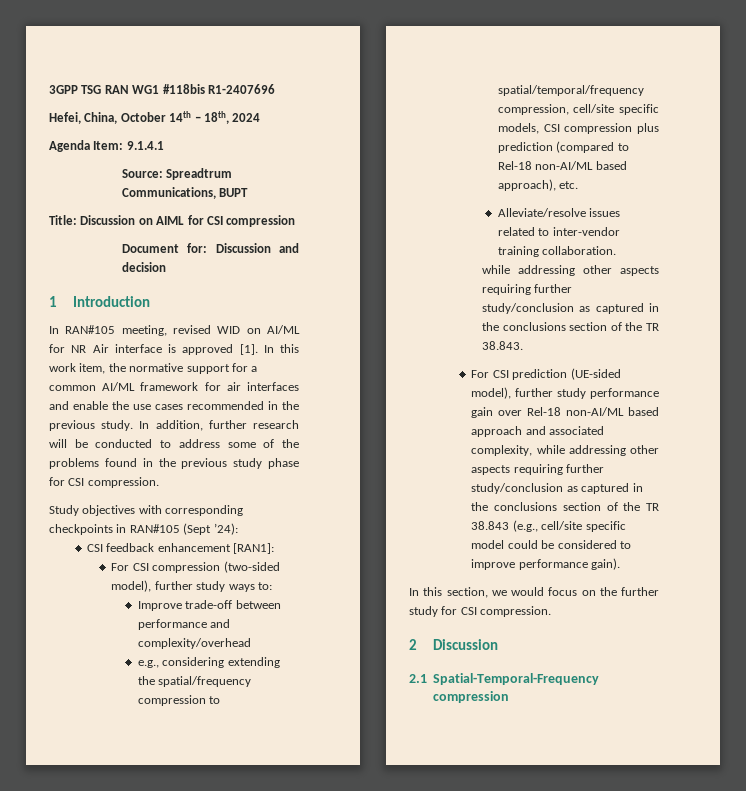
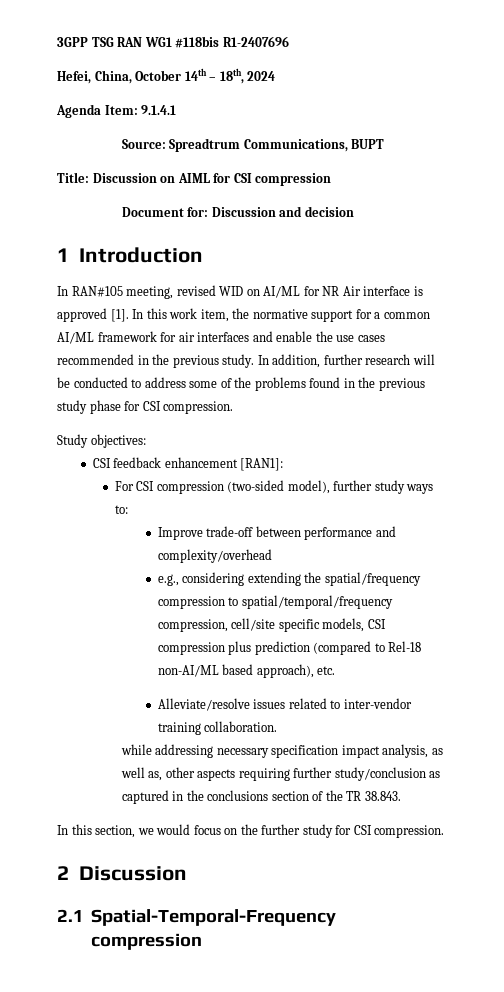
[82,505,244,516] [49,523,238,535] objectives with corresponding checkpoints in RAN#105 (Sept ’24): -> [90,434,146,448] objectives:
(575, 270) none -> [216,744,443,758] [120,767,163,781] necessary specification impact analysis, as well as,
[471,368,621,380] [471,387,659,399] [471,407,659,418] [471,426,605,437] [471,445,659,456] [471,464,605,475] [471,483,643,494] [471,502,659,511] [471,520,626,532] [471,540,631,549] [471,558,621,570] // For CSI prediction (UE-sided model), further study performance gain over Rel-18 non-AI/ML based approach and associated complexity, while addressing other aspects requiring further study/conclusion as captured in the conclusions section of the TR 38.843 (e.g., cell/site specific model could be considered to improve performance gain). -> (401, 796) none

